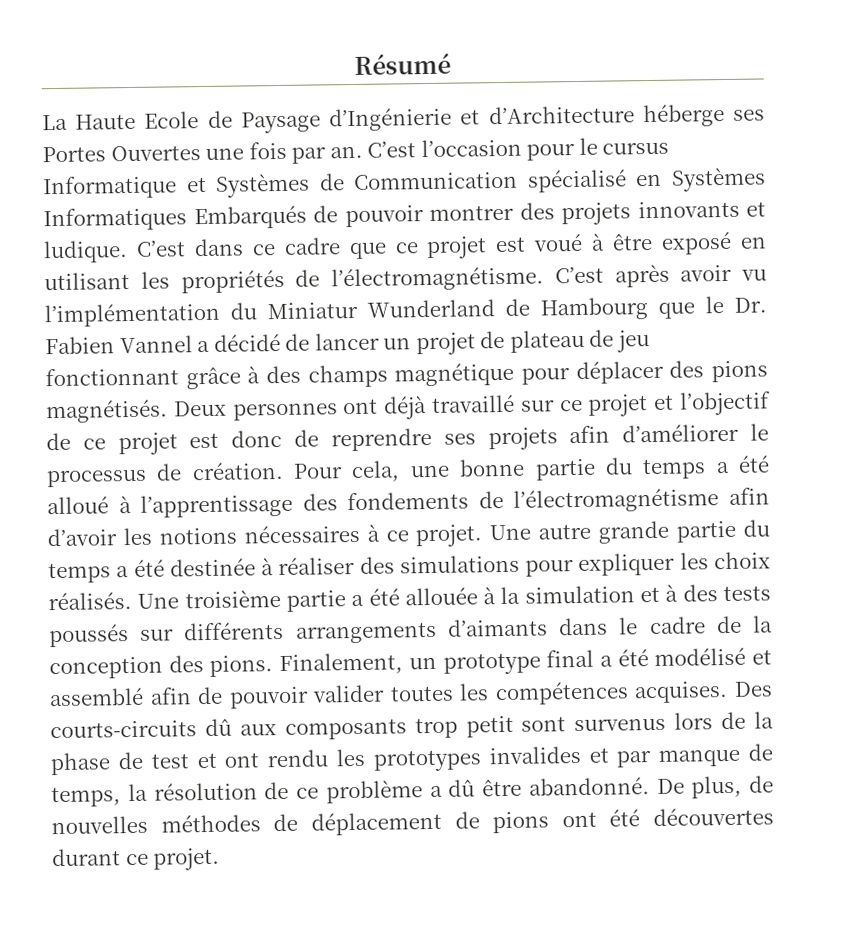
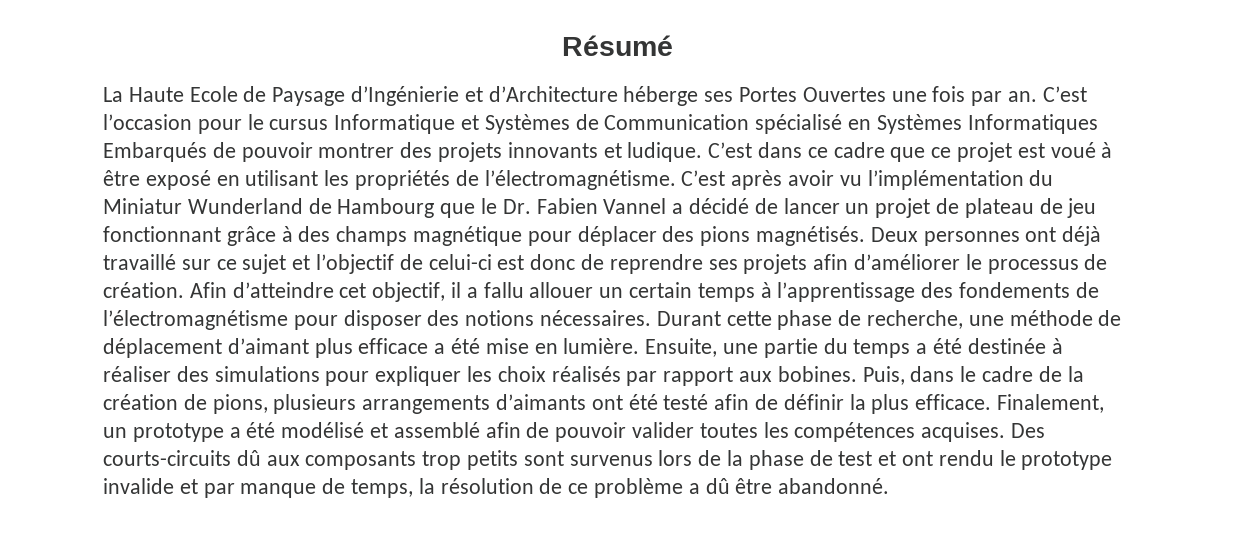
[587,394,649,417] projet -> [242,254,287,274] sujet
[82,432,178,456] ce projet -> [428,254,492,270] celui-ci
[293,455,771,483] [47,496,109,515] Pour cela, une bonne partie du temps a été alloué -> [189,282,755,302] Afin d’atteindre cet objectif, il a fallu allouer un certain temps
[728,487,770,505] [47,520,670,548] afin d’avoir les notions nécessaires à ce projet. Une autre grande -> [293,310,1122,330] [103,338,759,358] pour disposer des notions nécessaires. Durant cette phase de recherche, une méthode de déplacement d’aimant plus efficace a été mise en lumière. Ensuite, une
[48,584,771,612] [49,618,548,648] réalisés. Une troisième partie a été allouée à la simulation et à des tests poussés sur différents arrangements d’aimants -> [551,366,905,386] réalisés par rapport aux bobines. Puis,
[49,655,274,680] conception des pions. -> [103,394,992,414] création de pions, plusieurs arrangements d’aimants ont été testé afin de définir la plus efficace.
[546,649,595,668] final -> (224, 432) none
[465,715,514,738] petit -> [467,450,519,470] petits
[336,745,581,772] les prototypes invalides -> [999,450,1113,470] [103,478,174,494] le prototype invalide
[656,775,774,799] [51,807,774,836] [52,847,221,871] De plus, de nouvelles méthodes de déplacement de pions ont été découvertes durant ce projet. -> (890, 486) none

